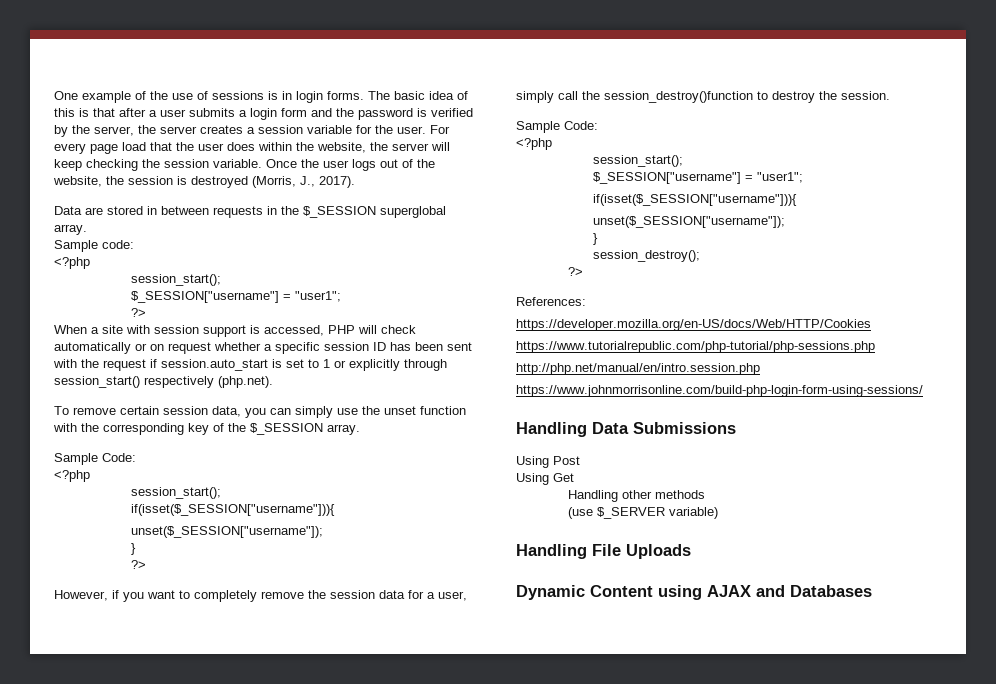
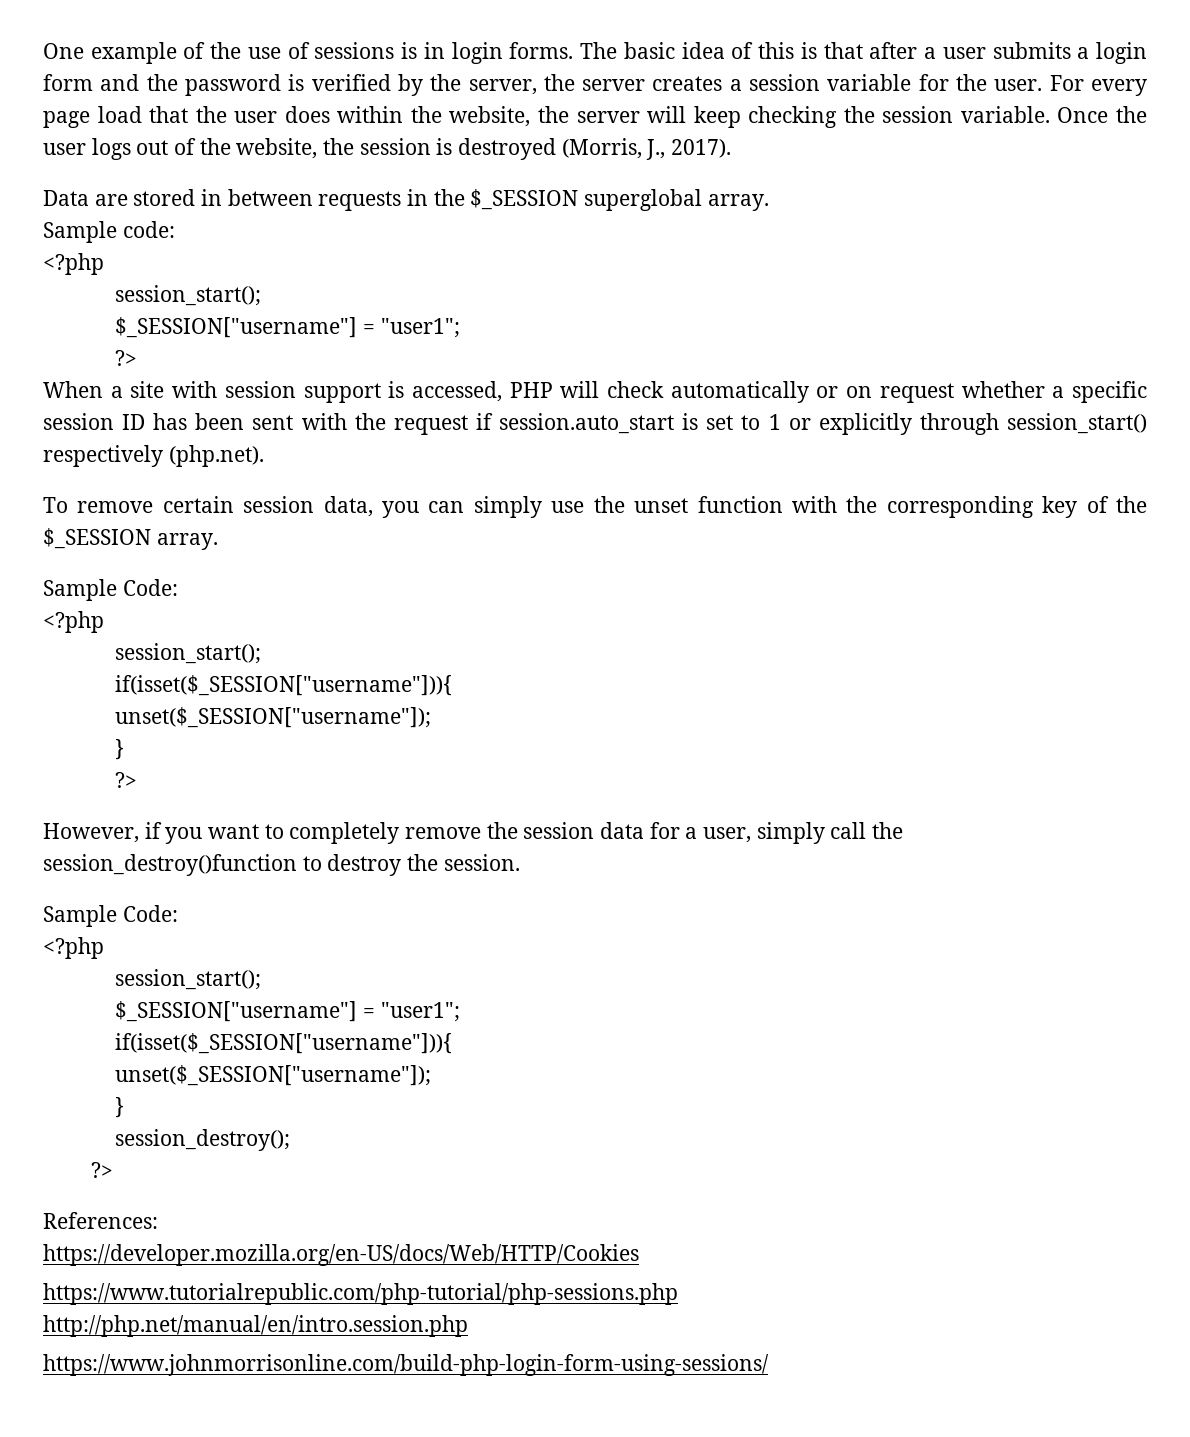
[516,422,736,437] [516,456,580,468] [516,473,574,485] [567,490,705,502] [567,507,718,519] [516,544,691,559] [516,585,872,600] // Handling Data Submissions // Using Post // Using Get // Handling other methods // (use $_SERVER variable) // Handling File Uploads // Dynamic Content using AJAX and Databases -> (769, 1365) none

